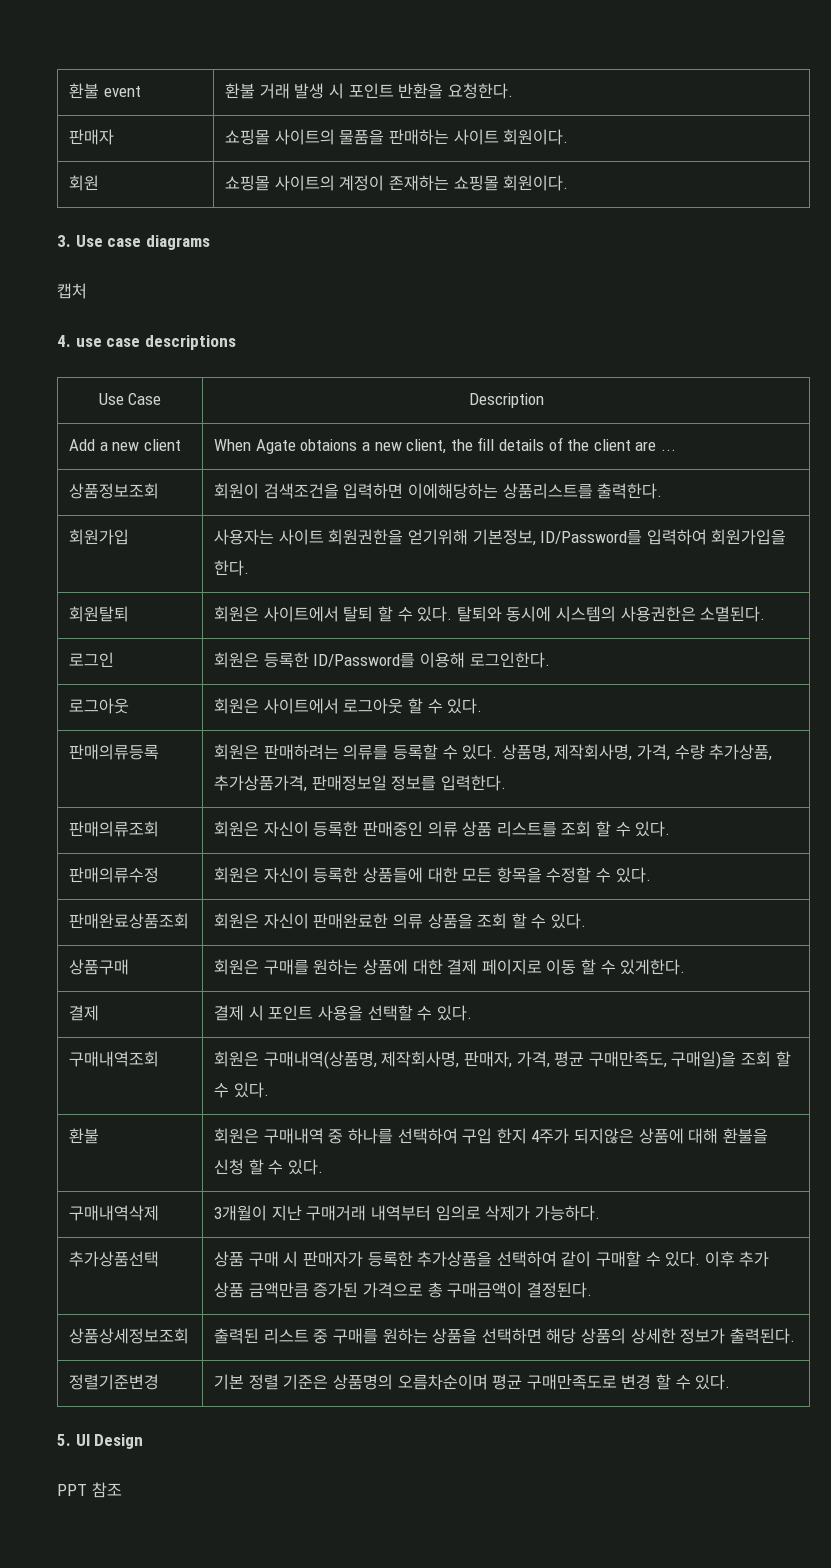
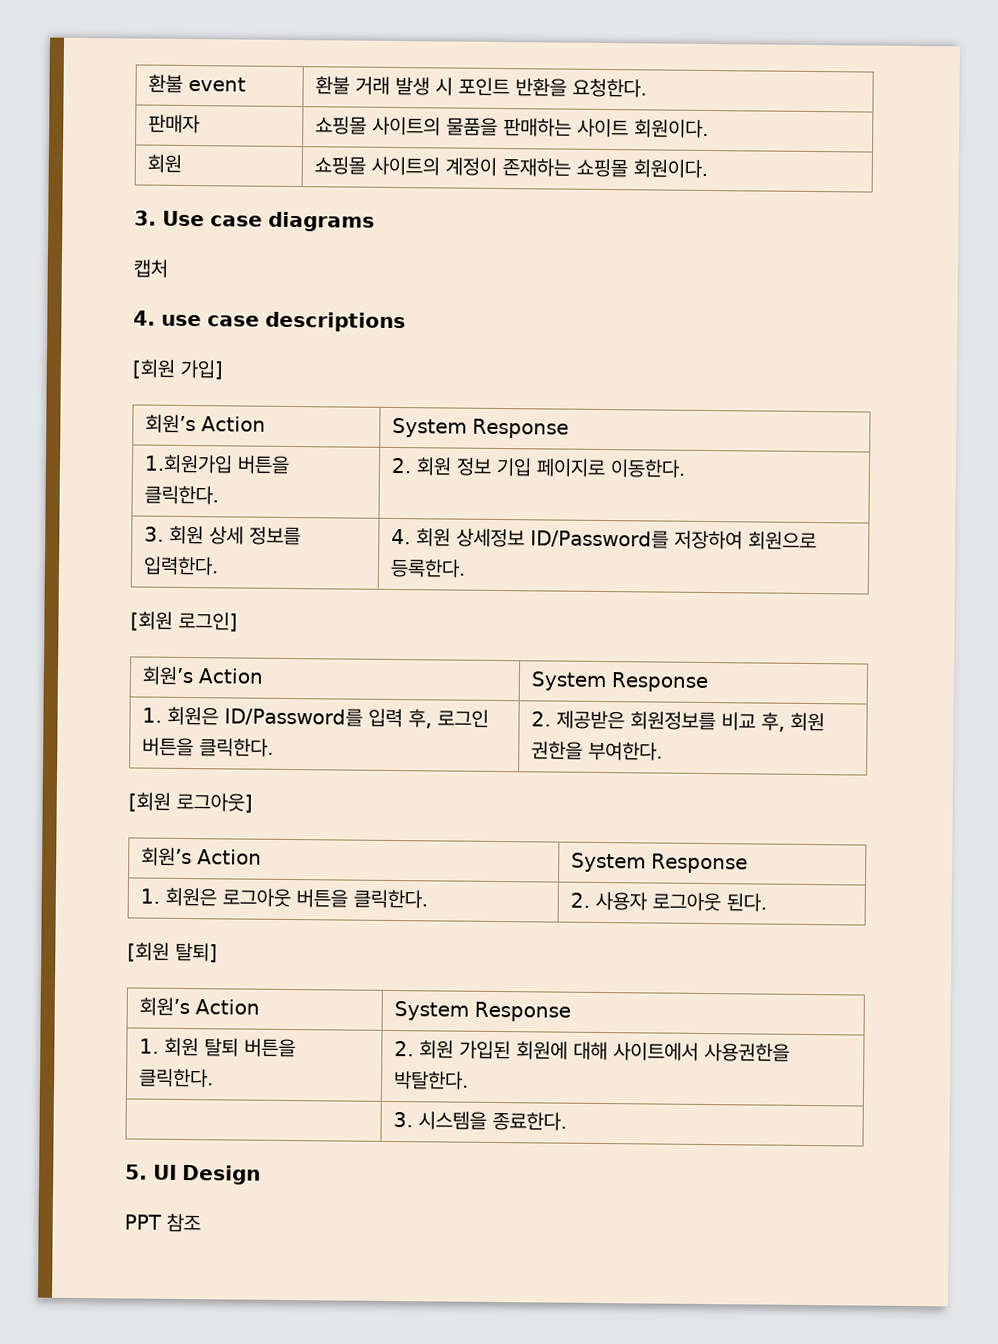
[98,393,162,405] [468,393,544,408] [69,439,182,451] [214,437,676,454] [69,483,160,499] [214,483,663,499] [69,529,130,545] [214,529,787,546] [214,560,250,576] [69,606,130,622] [214,606,766,622] [69,652,115,668] [214,652,550,668] [69,698,130,714] [214,698,483,714] [69,744,160,760] [214,744,773,761] [214,775,507,792] [69,821,160,837] [214,821,671,837] [69,867,160,883] [214,867,651,883] [69,913,190,929] [214,913,586,929] [69,959,130,975] [214,959,686,975] [69,1005,100,1021] [214,1005,472,1021] [69,1051,160,1067] [214,1051,791,1069] [214,1082,269,1098] [69,1128,100,1144] [214,1128,768,1144] [214,1159,324,1175] [69,1205,160,1221] [214,1205,600,1221] [69,1251,160,1267] [214,1251,770,1267] [214,1282,592,1298] [69,1328,190,1344] [214,1328,795,1344] [69,1374,160,1390] [214,1374,731,1390] // Use Case | Description // Add a new client | When Agate obtaions a new client, the fill details of the client are ... // 상품정보조회 | 회원이 검색조건을 입력하면 이에해당하는 상품리스트를 출력한다. // 회원가입 | 사용자는 사이트 회원권한을 얻기위해 기본정보, ID/Password를 입력하여 회원가입을 한다. // 회원탈퇴 | 회원은 사이트에서 탈퇴 할 수 있다. 탈퇴와 동시에 시스템의 사용권한은 소멸된다. // 로그인 | 회원은 등록한 ID/Password를 이용해 로그인한다. // 로그아웃 | 회원은 사이트에서 로그아웃 할 수 있다. // 판매의류등록 | 회원은 판매하려는 의류를 등록할 수 있다. 상품명, 제작회사명, 가격, 수량 추가상품, 추가상품가격, 판매정보일 정보를 입력한다. // 판매의류조회 | 회원은 자신이 등록한 판매중인 의류 상품 리스트를 조회 할 수 있다. // 판매의류수정 | 회원은 자신이 등록한 상품들에 대한 모든 항목을 수정할 수 있다. // 판매완료상품조회 | 회원은 자신이 판매완료한 의류 상품을 조회 할 수 있다. // 상품구매 | 회원은 구매를 원하는 상품에 대한 결제 페이지로 이동 할 수 있게한다. // 결제 | 결제 시 포인트 사용을 선택할 수 있다. // 구매내역조회 | 회원은 구매내역(상품명, 제작회사명, 판매자, 가격, 평균 구매만족도, 구매일)을 조회 할 수 있다. // 환불 | 회원은 구매내역 중 하나를 선택하여 구입 한지 4주가 되지않은 상품에 대해 환불을 신청 할 수 있다. // 구매내역삭제 | 3개월이 지난 구매거래 내역부터 임의로 삭제가 가능하다. // 추가상품선택 | 상품 구매 시 판매자가 등록한 추가상품을 선택하여 같이 구매할 수 있다. 이후 추가 상품 금액만큼 증가된 가격으로 총 구매금액이 결정된다. // 상품상세정보조회 | 출력된 리스트 중 구매를 원하는 상품을 선택하면 해당 상품의 상세한 정보가 출력된다. // 정렬기준변경 | 기본 정렬 기준은 상품명의 오름차순이며 평균 구매만족도로 변경 할 수 있다. -> [132,359,223,380] [145,414,267,434] [392,417,570,439] [144,454,291,474] [144,485,220,505] [391,457,687,478] [144,525,302,546] [143,556,220,576] [391,528,818,551] [390,558,467,578] [130,611,238,632] [142,666,265,686] [531,671,709,693] [142,706,490,729] [142,737,275,757] [531,710,826,732] [531,741,664,761] [128,792,253,813] [141,847,263,867] [571,852,749,874] [140,887,429,909] [570,891,768,912] [127,942,218,963] [139,997,261,1017] [394,1001,572,1022] [139,1037,297,1058] [139,1068,215,1088] [394,1040,791,1062] [393,1071,470,1090] [393,1111,568,1131] // [회원 가입] // 회원’s Action | System Response // 1.회원가입 버튼을 클릭한다. | 2. 회원 정보 기입 페이지로 이동한다. // 3. 회원 상세 정보를 입력한다. | 4. 회원 상세정보 ID/Password를 저장하여 회원으로 등록한다. // [회원 로그인] // 회원’s Action | System Response // 1. 회원은 ID/Password를 입력 후, 로그인 버튼을 클릭한다. | 2. 제공받은 회원정보를 비교 후, 회원 권한을 부여한다. // [회원 로그아웃] // 회원’s Action | System Response // 1. 회원은 로그아웃 버튼을 클릭한다. | 2. 사용자 로그아웃 된다. // [회원 탈퇴] // 회원’s Action | System Response // 1. 회원 탈퇴 버튼을 클릭한다. | 2. 회원 가입된 회원에 대해 사이트에서 사용권한을 박탈한다. // | 3. 시스템을 종료한다.

